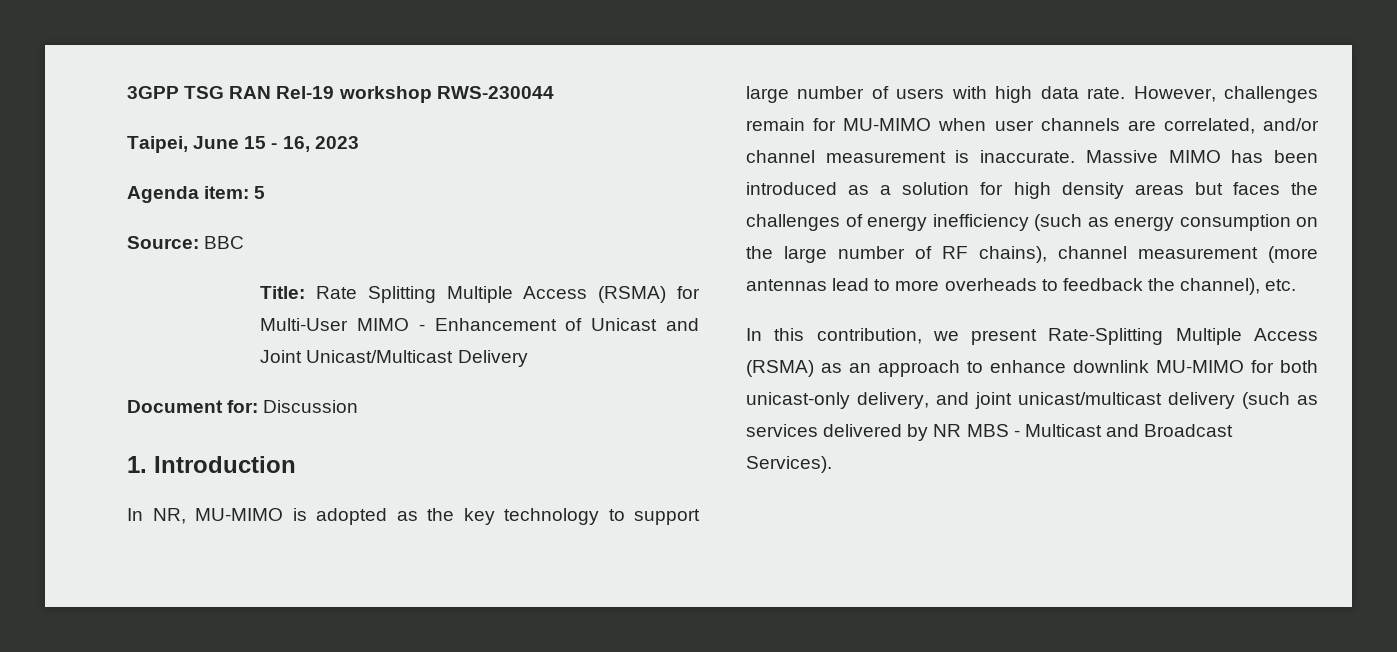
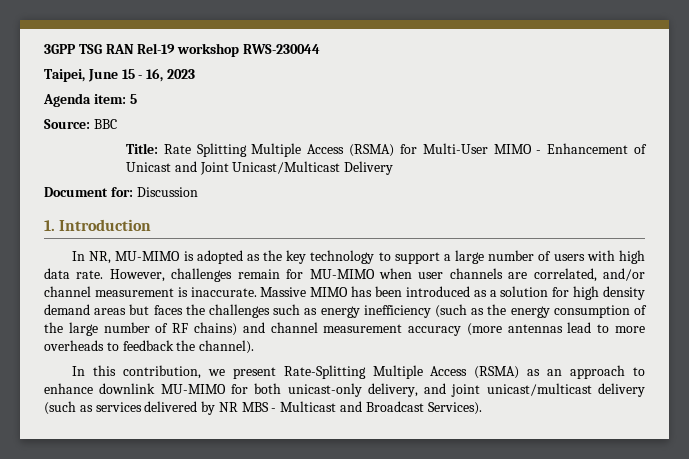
(700, 517) none -> [443,254,451,261] a
(1124, 190) none -> [44,304,90,315] demand
[845,214,863,227] of -> [273,304,318,315] such as
(1109, 222) none -> [487,304,507,315] the
[1296,217,1318,227] on -> [633,305,647,315] of
[979,246,1258,263] chains), channel measurement -> [193,322,462,336] chains) and channel measurement accuracy
[1180,278,1297,295] channel), etc. -> [199,340,255,354] channel).

